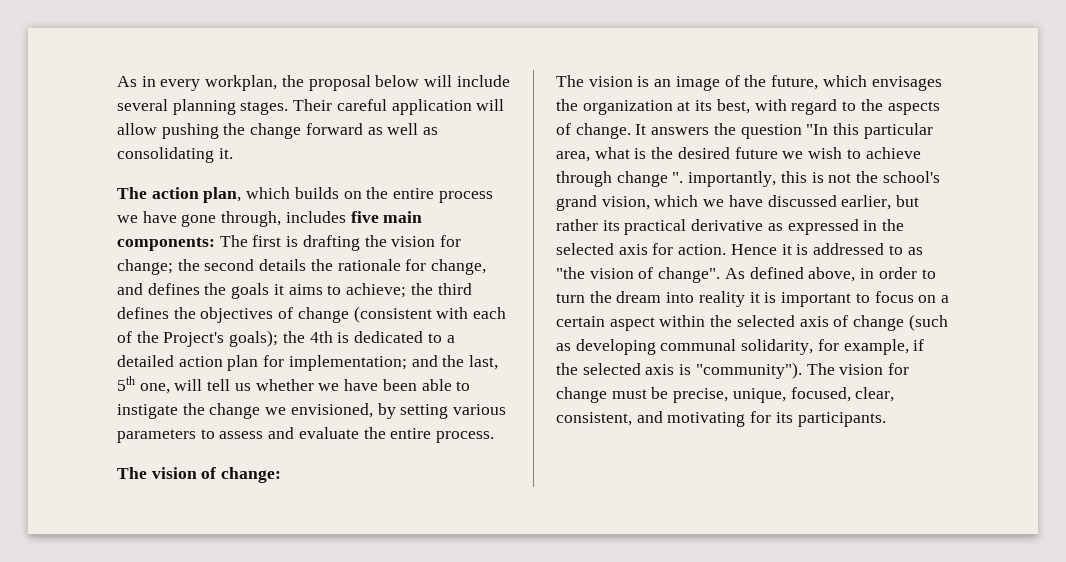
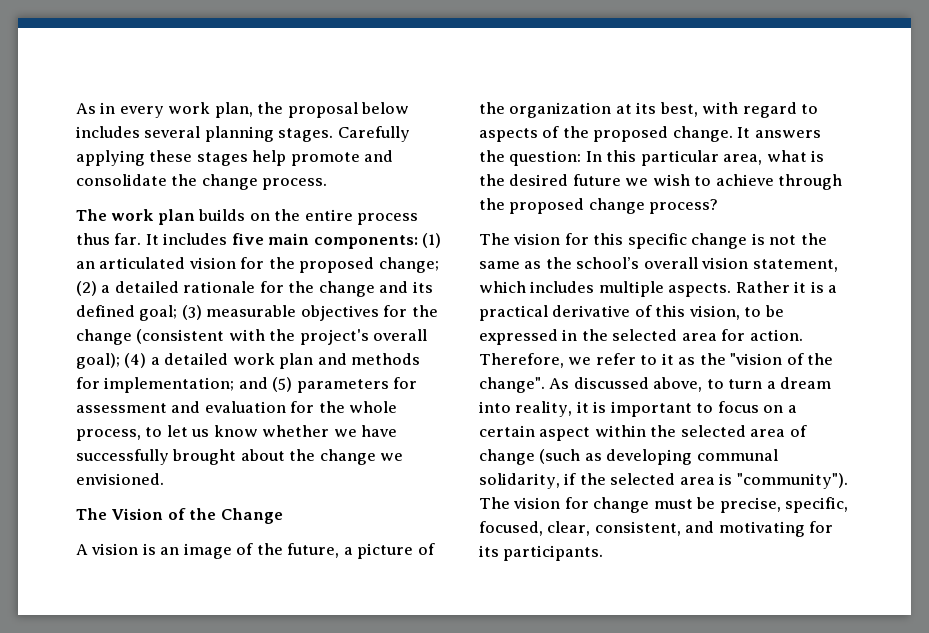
[205,75,278,91] workplan, -> [168,102,253,118] work plan,
[424,75,510,87] will include -> [76,126,140,138] includes
[293,99,505,115] [117,123,439,139] [117,147,233,163] [117,187,291,203] Their careful application will allow pushing the change forward as well as consolidating it. // The action plan, which -> [337,126,410,142] [76,150,394,166] [76,174,328,190] [76,209,195,225] Carefully applying these stages help promote and consolidate the change process. // The work plan
[117,211,423,227] [117,235,462,251] [117,259,487,275] [117,283,472,299] [117,306,507,323] [117,330,455,347] [117,355,499,371] [117,376,471,394] [117,403,507,419] [117,427,495,443] [117,467,282,483] [556,75,584,87] we have gone through, includes five main components: The first is drafting the vision for change; the second details the rationale for change, and defines the goals it aims to achieve; the third defines the objectives of change (consistent with each of the Project's goals); the 4th is dedicated to a detailed action plan for implementation; and the last, 5th one, will tell us whether we have been able to instigate the change we envisioned, by setting various parameters to assess and evaluate the entire process. // The vision of change: // The -> [76,233,442,249] [76,257,439,273] [76,281,433,297] [76,305,438,321] [76,329,428,345] [76,353,421,369] [76,377,418,393] [76,401,398,413] [76,425,398,441] [76,449,404,465] [76,473,164,485] [76,508,283,524] [76,544,88,555] thus far. It includes five main components: (1) an articulated vision for the proposed change; (2) a detailed rationale for the change and its defined goal; (3) measurable objectives for the change (consistent with the project's overall goal); (4) a detailed work plan and methods for implementation; and (5) parameters for assessment and evaluation for the whole process, to let us know whether we have successfully brought about the change we envisioned. // The Vision of the Change // A
[822,75,942,91] which envisages -> [343,543,435,559] a picture of
[860,99,883,111] the -> (819, 109) none
(571, 129) none -> [562,126,669,142] the proposed
[740,124,829,139] question "In -> [509,150,602,166] question: In
[616,171,940,187] [556,195,920,211] [556,219,783,235] change ". importantly, this is not the school's grand vision, which we have discussed earlier, but rather its practical derivative as -> [479,198,719,214] [479,233,827,249] [479,257,838,272] [479,281,838,297] [479,305,784,321] the proposed change process? // The vision for this specific change is not the same as the school’s overall vision statement, which includes multiple aspects. Rather it is a practical derivative of this vision, to be
[618,244,648,255] axis -> [681,333,717,341] area
[730,243,923,255] [556,267,917,283] Hence it is addressed to as "the vision of change". As defined above, in order -> [479,353,834,368] [479,377,703,393] Therefore, we refer to it as the "vision of the change". As discussed above,
[589,291,612,303] the -> [766,381,776,389] a
[698,291,745,307] reality -> [515,401,573,417] reality,
[799,316,829,327] axis -> [750,429,786,437] area
[817,339,909,355] for example, -> (560, 481) none
[645,364,675,375] axis -> [679,477,715,485] area
[732,388,786,403] unique, -> [785,497,849,513] specific,

